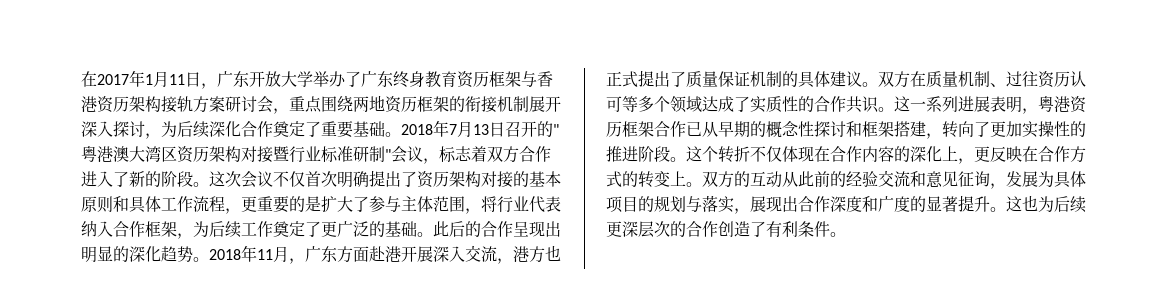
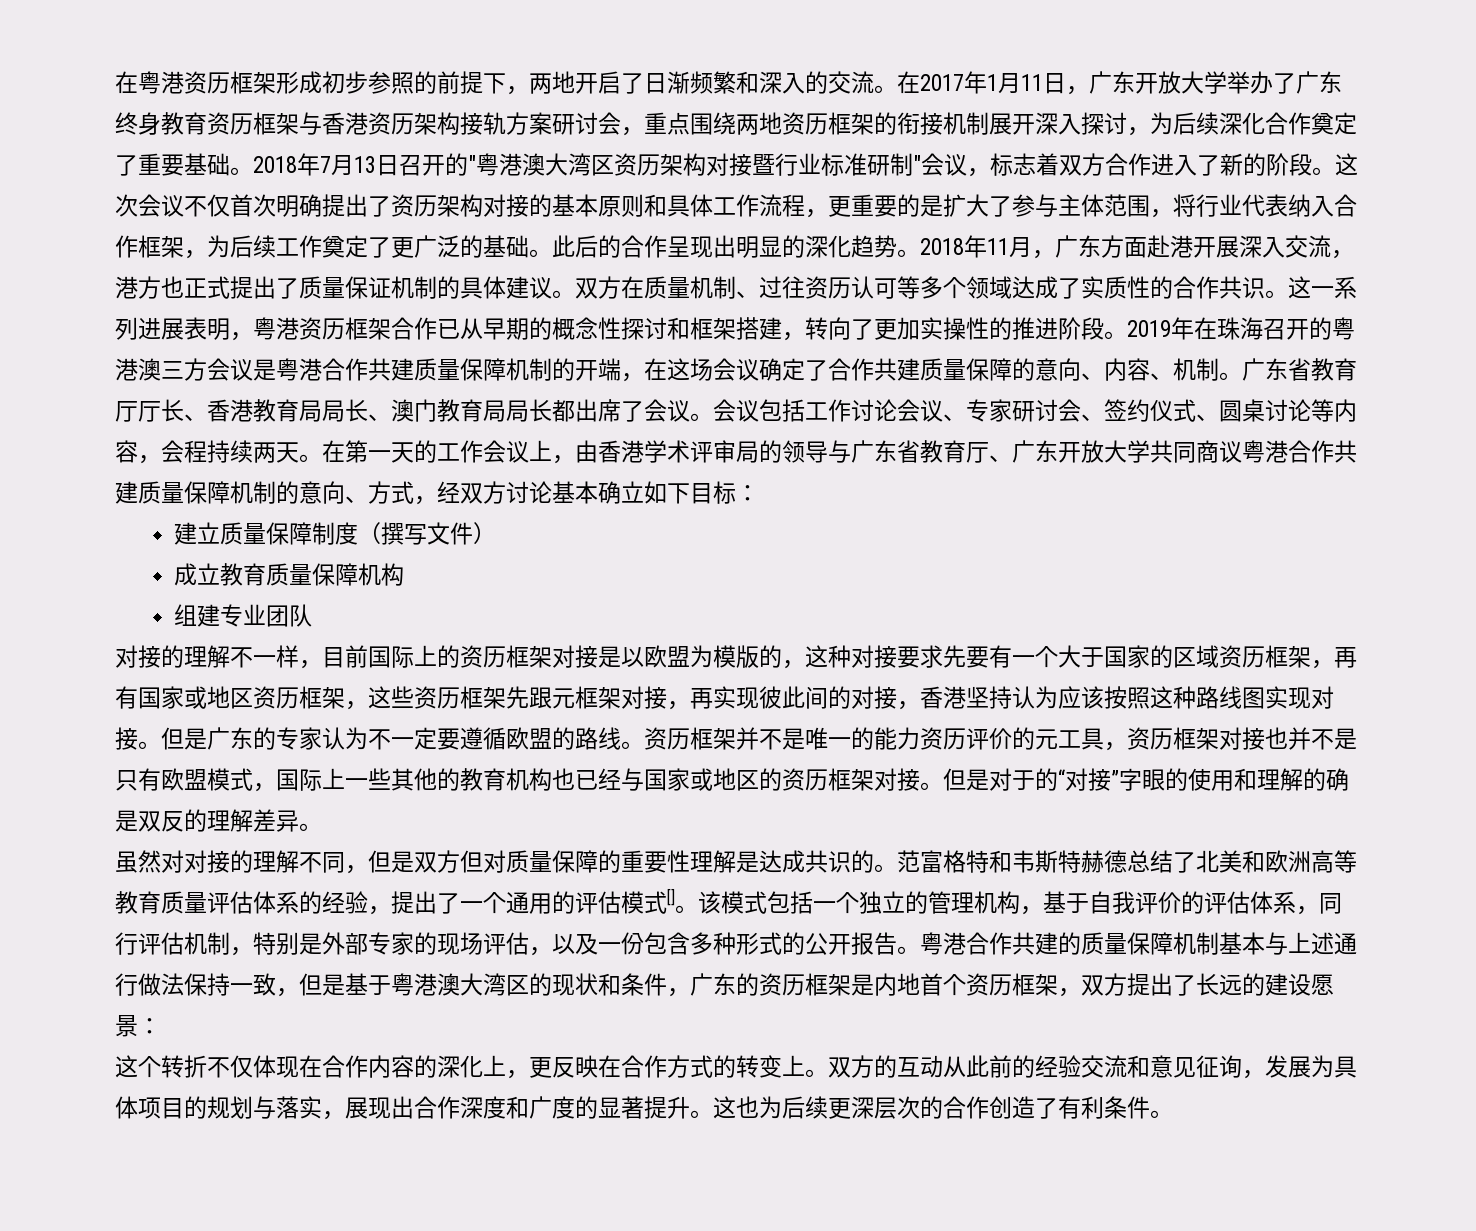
[81,71,97,87] 在 -> [115,71,920,95] 在粤港资历框架形成初步参照的前提下，两地开启了日渐频繁和深入的交流。在
(686, 159) none -> [1127,317,1355,340] [115,358,1357,382] [115,399,1357,422] [115,440,1357,464] [115,481,759,505] [174,522,497,545] [174,563,405,586] [174,604,313,627] [115,645,1357,669] [115,686,1334,710] [115,727,1357,751] [115,768,1349,792] [115,809,322,832] [115,850,1357,874] [115,888,1342,915] [115,932,1357,956] [115,973,1334,997] [115,1015,161,1037] 2019年在珠海召开的粤港澳三方会议是粤港合作共建质量保障机制的开端，在这场会议确定了合作共建质量保障的意向、内容、机制。广东省教育厅厅长、香港教育局局长、澳门教育局局长都出席了会议。会议包括工作讨论会议、专家研讨会、签约仪式、圆桌讨论等内容，会程持续两天。在第一天的工作会议上，由香港学术评审局的领导与广东省教育厅、广东开放大学共同商议粤港合作共建质量保障机制的意向、方式，经双方讨论基本确立如下目标： // 建立质量保障制度（撰写文件） // 成立教育质量保障机构 // 组建专业团队 // 对接的理解不一样，目前国际上的资历框架对接是以欧盟为模版的，这种对接要求先要有一个大于国家的区域资历框架，再有国家或地区资历框架，这些资历框架先跟元框架对接，再实现彼此间的对接，香港坚持认为应该按照这种路线图实现对接。但是广东的专家认为不一定要遵循欧盟的路线。资历框架并不是唯一的能力资历评价的元工具，资历框架对接也并不是只有欧盟模式，国际上一些其他的教育机构也已经与国家或地区的资历框架对接。但是对于的“对接”字眼的使用和理解的确是双反的理解差异。 // 虽然对对接的理解不同，但是双方但对质量保障的重要性理解是达成共识的。范富格特和韦斯特赫德总结了北美和欧洲高等教育质量评估体系的经验，提出了一个通用的评估模式[]。该模式包括一个独立的管理机构，基于自我评价的评估体系，同行评估机制，特别是外部专家的现场评估，以及一份包含多种形式的公开报告。粤港合作共建的质量保障机制基本与上述通行做法保持一致，但是基于粤港澳大湾区的现状和条件，广东的资历框架是内地首个资历框架，双方提出了长远的建设愿景： //

